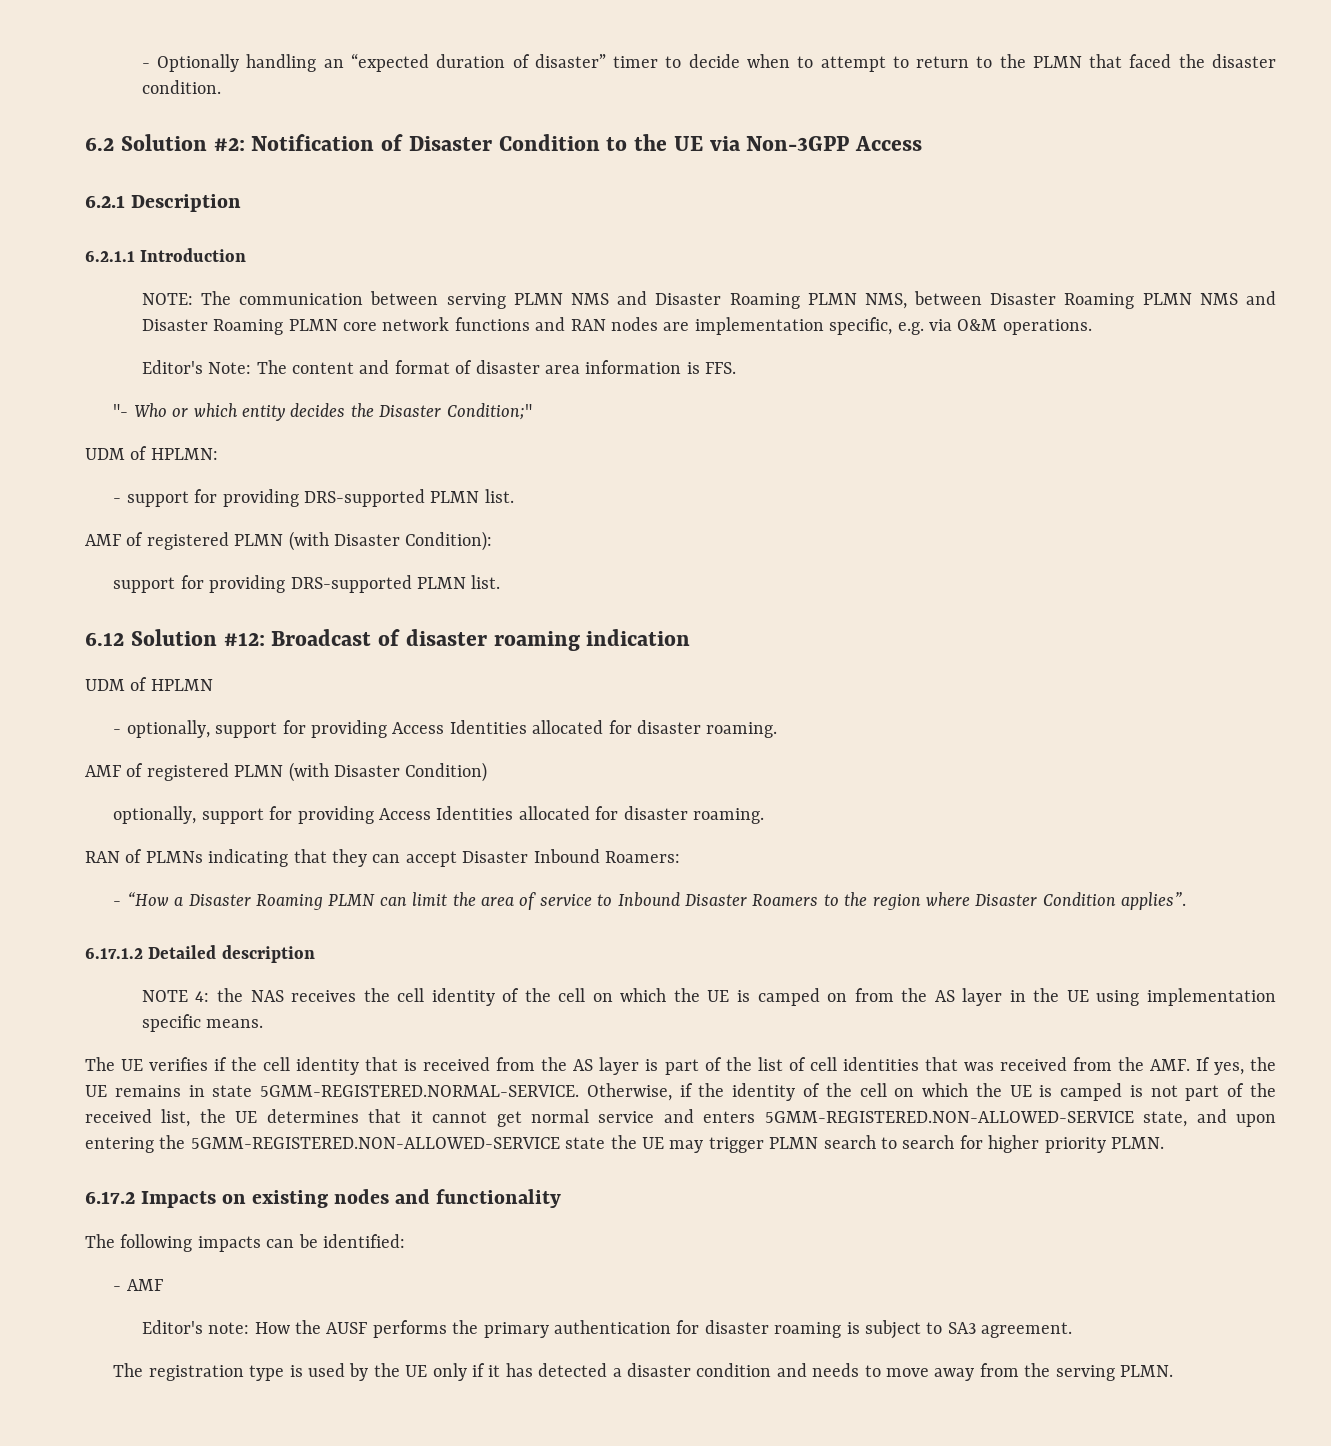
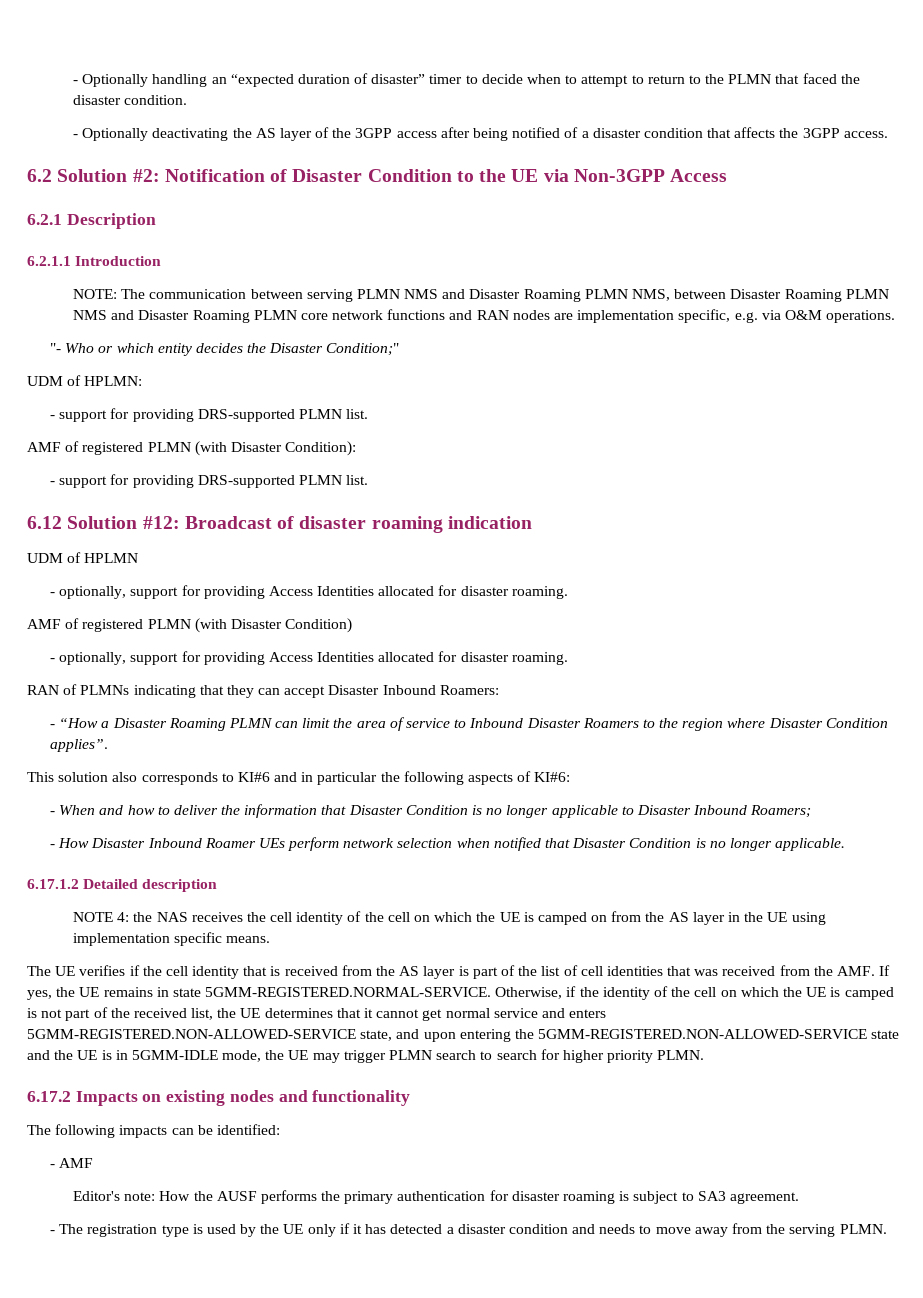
(221, 87) none -> [72,127,888,141] // - Optionally deactivating the AS layer of the 3GPP access after being notified of a disaster condition that affects the 3GPP access.
[141,360,737,374] // Editor's Note: The content and format of disaster area information is FFS. -> (896, 316) none
(493, 541) none -> [49,481,55,485] -
(488, 772) none -> [49,658,55,662] -
(1187, 901) none -> [27,771,571,785] [49,804,812,818] [49,837,846,851] // This solution also corresponds to KI#6 and in particular the following aspects of KI#6: // - When and how to deliver the information that Disaster Condition is no longer applicable to Disaster Inbound Roamers; // - How Disaster Inbound Roamer UEs perform network selection when notified that Disaster Condition is no longer applicable.
(606, 1143) none -> [27,1050,262,1062] and the UE is in 5GMM-IDLE mode,
(1073, 1330) none -> [49,1230,55,1234] -

